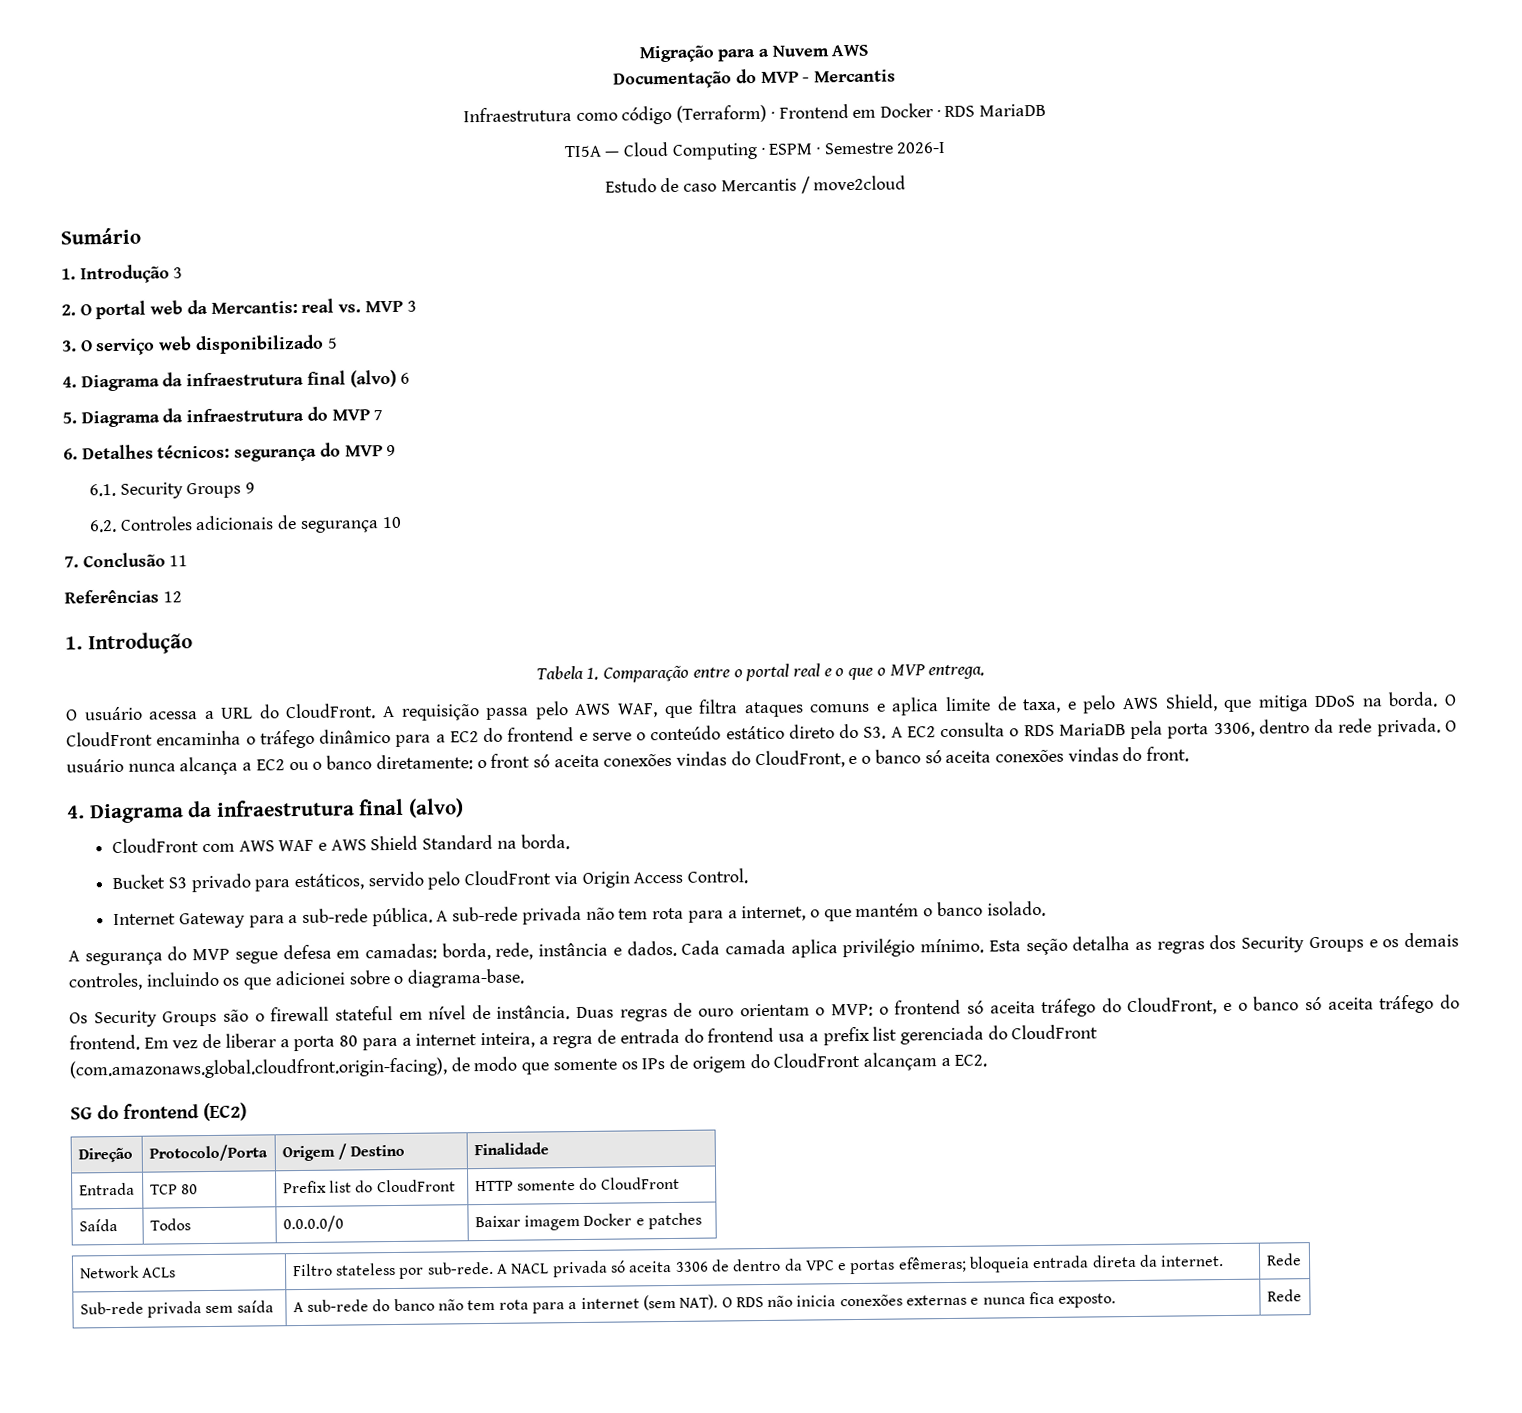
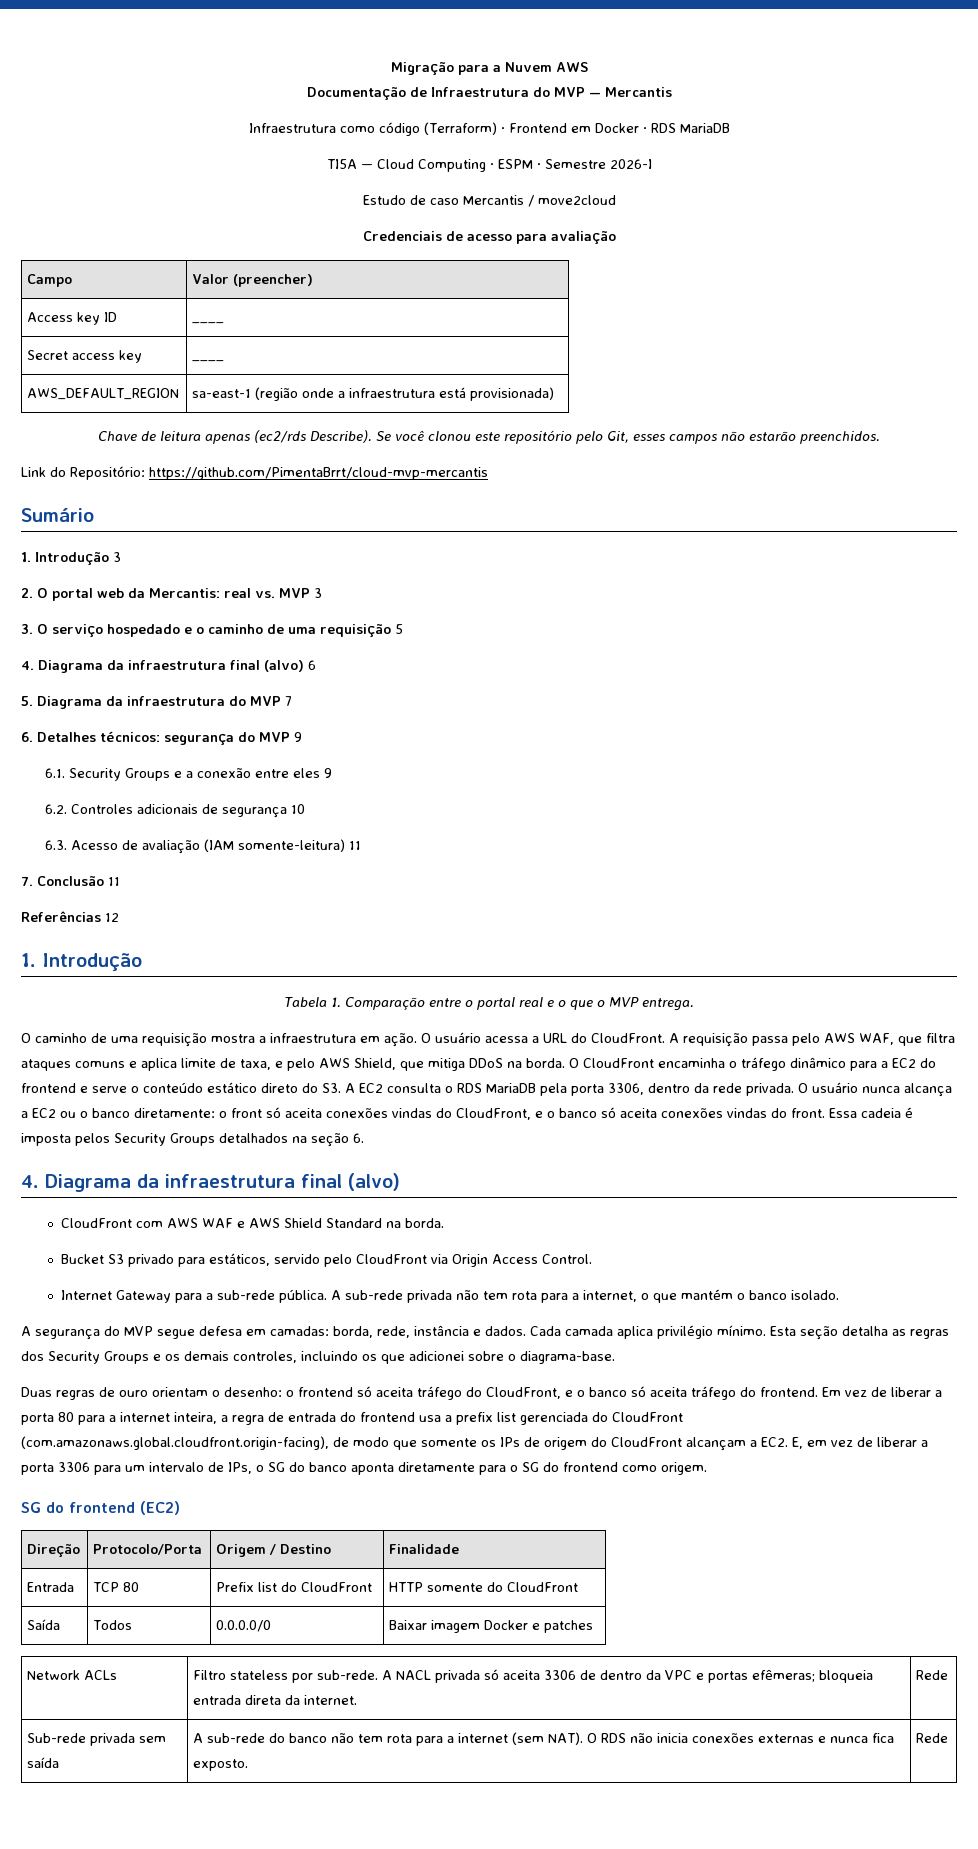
[735,69,811,84] do MVP - -> [409,87,601,97] de Infraestrutura do MVP —
(907, 183) none -> [362,231,616,244] [27,274,73,287] [192,274,314,287] [27,312,118,325] [192,322,225,324] [27,350,143,363] [192,360,225,362] [27,388,180,400] [192,387,555,401] [98,430,880,444] [21,466,488,480] // Credenciais de acesso para avaliação // Campo | Valor (preencher) // Access key ID | ____ // Secret access key | ____ // AWS_DEFAULT_REGION | sa-east-1 (região onde a infraestrutura está provisionada) // Chave de leitura apenas (ec2/rds Describe). Se você clonou este repositório pelo Git, esses campos não estarão preenchidos. // Link do Repositório: https://github.com/PimentaBrrt/cloud-mvp-mercantis
[158,334,324,355] web disponibilizado -> [107,624,391,637] hospedado e o caminho de uma requisição
(242, 490) none -> [174,768,321,778] e a conexão entre eles
(402, 522) none -> [45,839,362,854] // 6.3. Acesso de avaliação (IAM somente-leitura) 11
(78, 715) none -> [35,1033,431,1047] caminho de uma requisição mostra a infraestrutura em ação. O
(1190, 754) none -> [829,1107,913,1118] [21,1133,364,1147] Essa cadeia é imposta pelos Security Groups detalhados na seção 6.
[69,1004,571,1028] Os Security Groups são o firewall stateful em nível de instância. -> (615, 1357) none
[830,1003,873,1017] MVP: -> [224,1387,282,1397] desenho:
(988, 1060) none -> [792,1437,928,1449] [21,1462,707,1475] E, em vez de liberar a porta 3306 para um intervalo de IPs, o SG do banco aponta diretamente para o SG do frontend como origem.

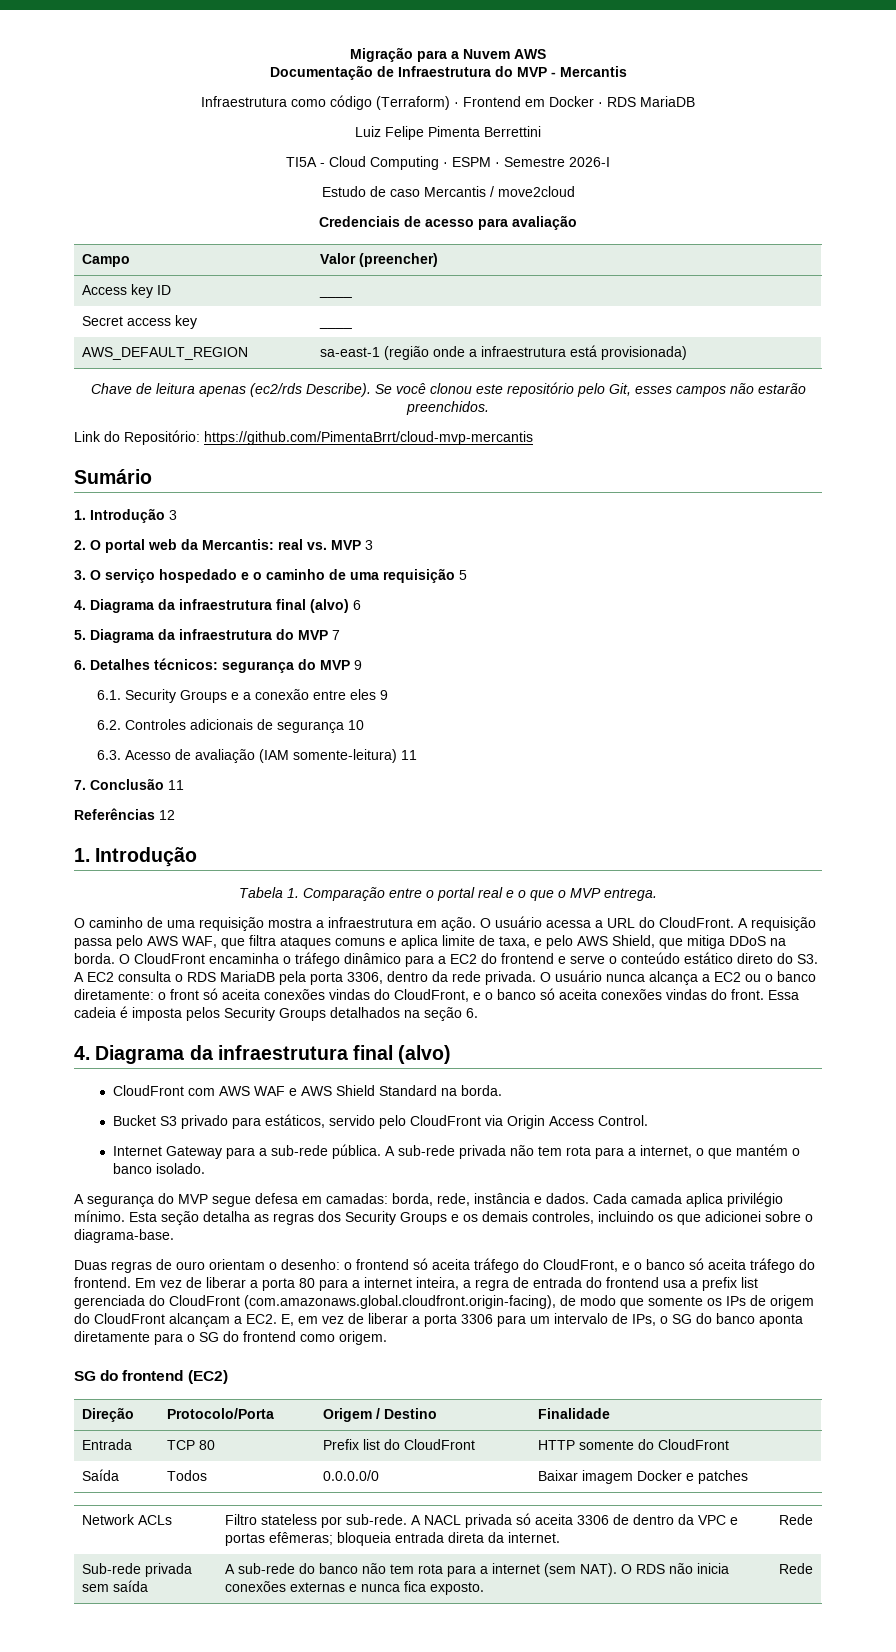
[588,92,601,97] — -> [550,72,556,77] -
(730, 128) none -> [355,126,541,140] // Luiz Felipe Pimenta Berrettini
[360,164,373,169] — -> [320,163,325,167] -

